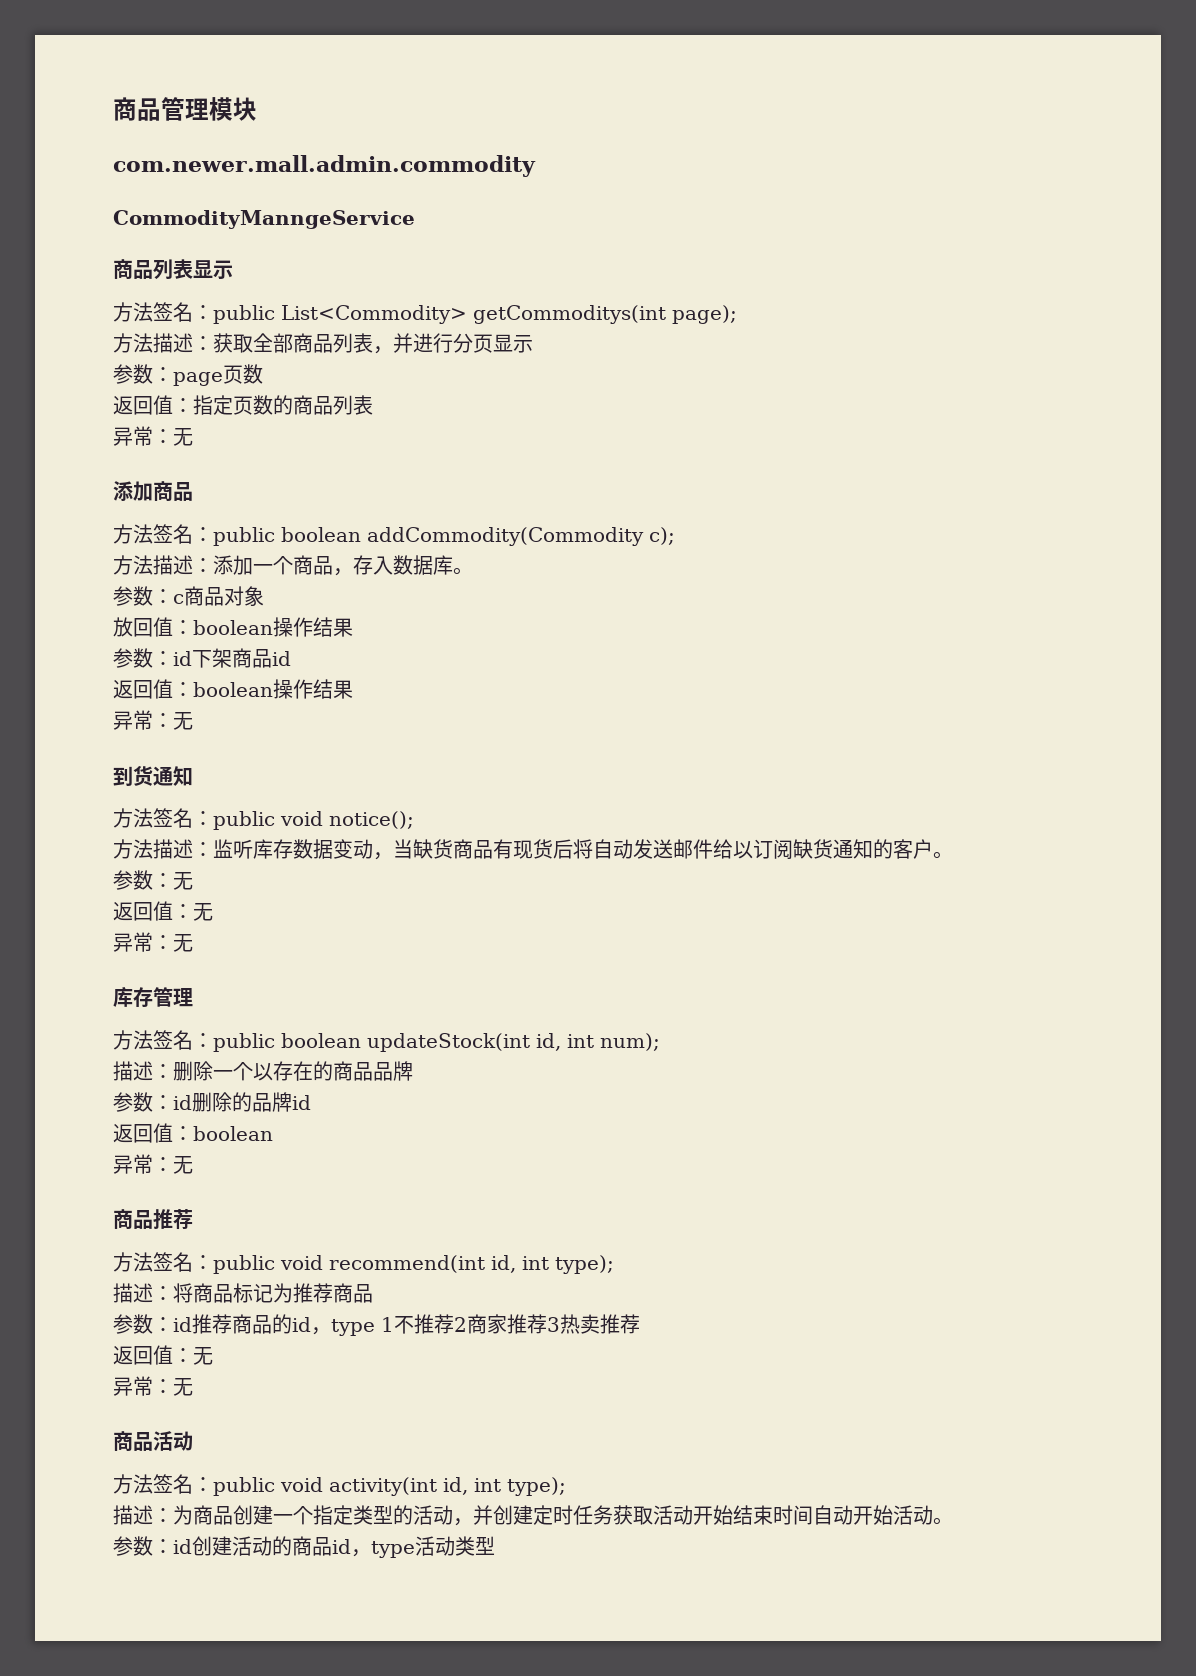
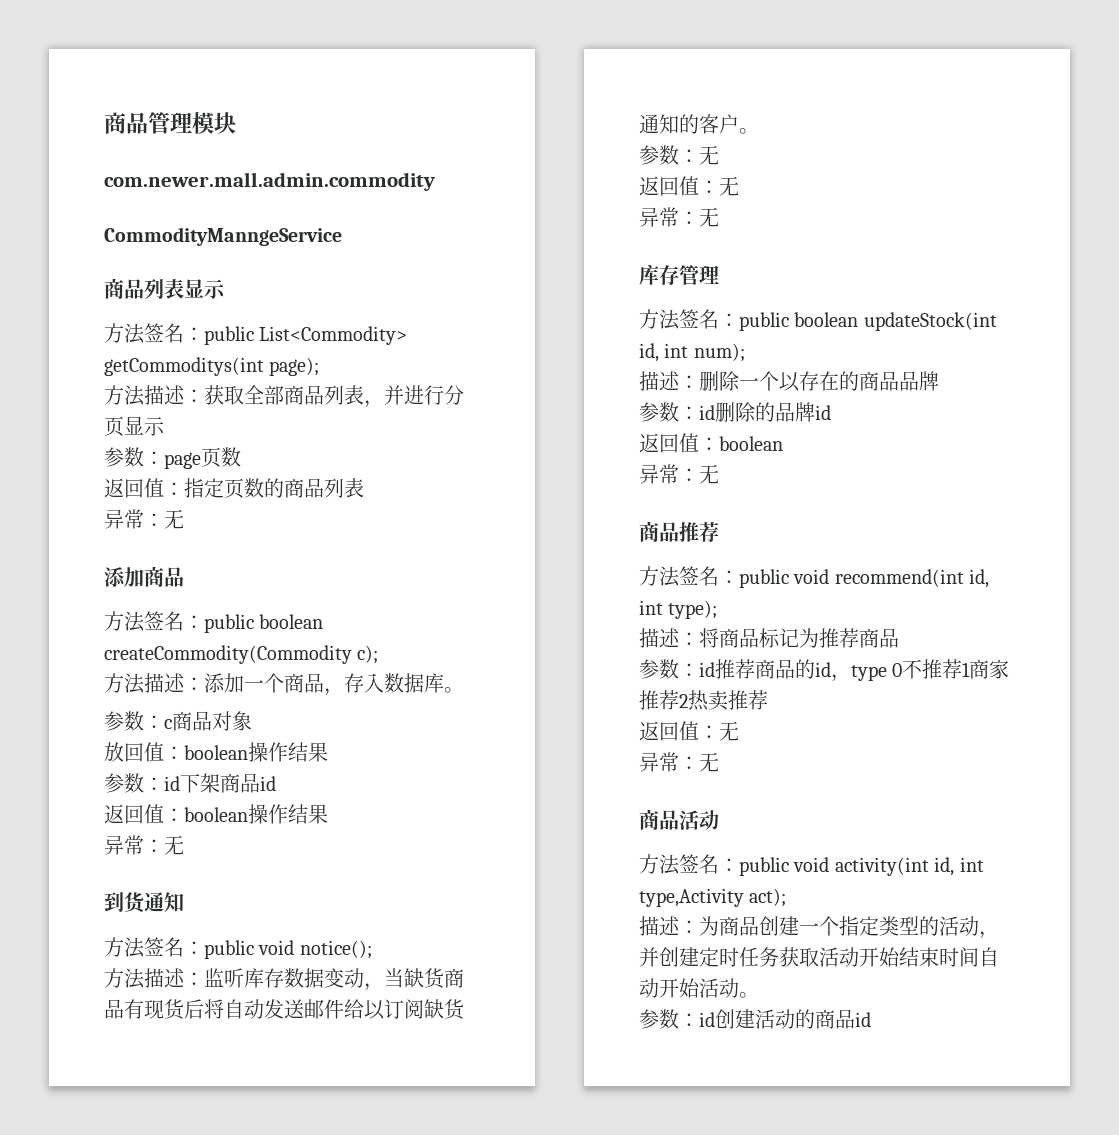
[367,527,644,546] addCommodity(Commodity -> [104,645,352,664] createCommodity(Commodity
[381,1314,467,1334] 1不推荐2 -> [892,659,971,679] 0不推荐1
[547,1317,560,1332] 3 -> [679,694,688,708] 2
[507,1477,566,1496] type); -> [639,888,787,907] type,Activity act);
[351,1536,495,1558] ，type活动类型 -> (871, 1019) none

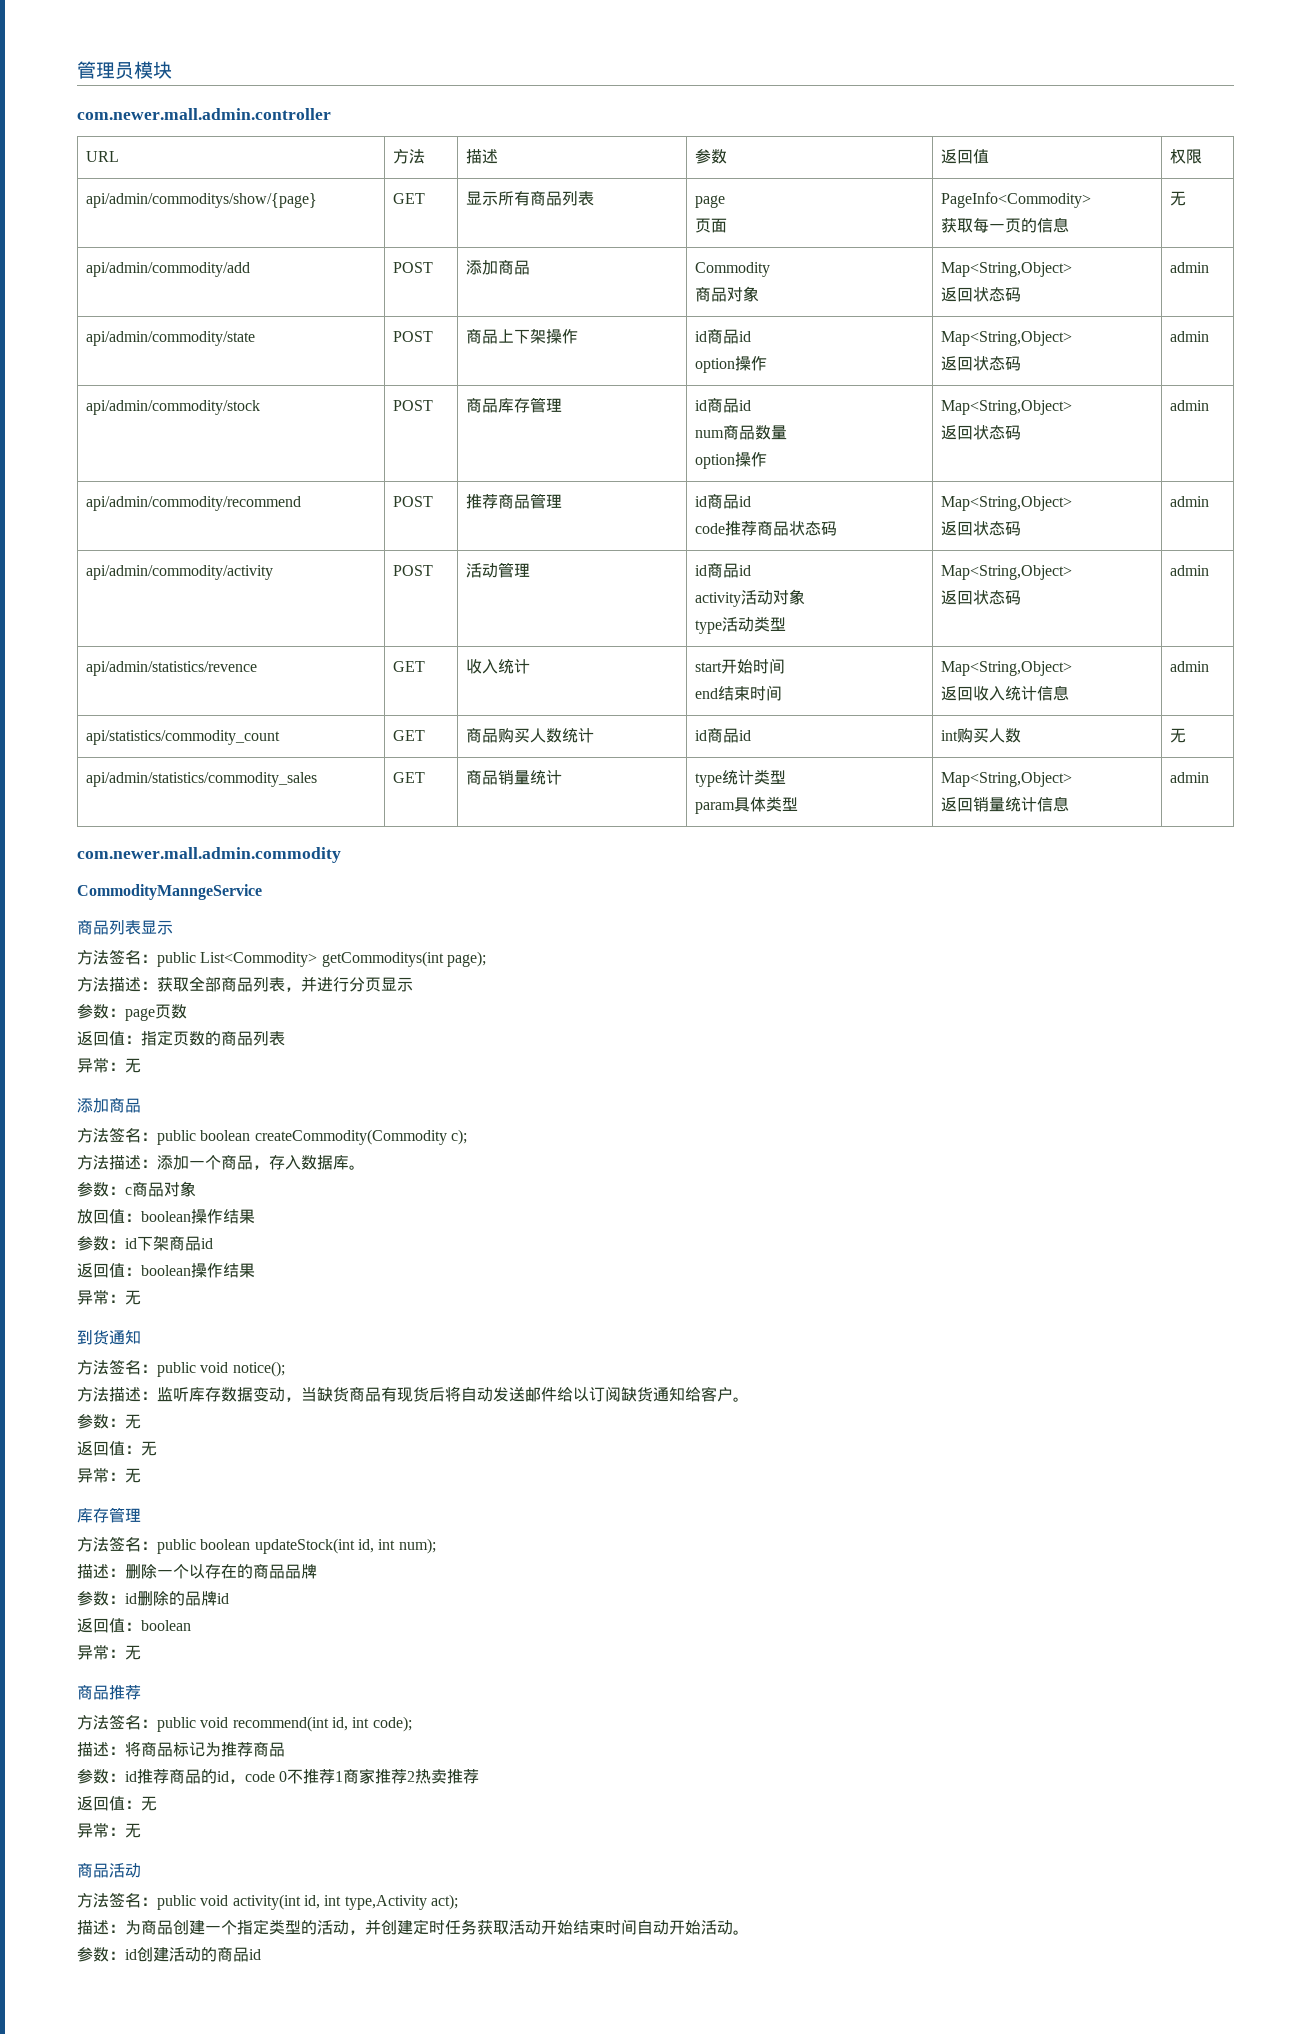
[104,112,236,134] 商品管理模块 -> [77,61,172,79] [77,108,331,120] [85,151,119,162] [392,149,425,164] [465,149,498,164] [694,149,727,164] [940,149,989,164] [1169,149,1202,164] [85,193,317,208] [392,193,425,204] [465,191,594,206] [694,195,725,208] [694,218,727,233] [940,192,1091,208] [940,217,1069,233] [1169,191,1186,206] [85,262,250,277] [392,262,433,273] [465,260,530,275] [694,262,770,277] [694,286,759,302] [940,262,1072,277] [940,287,1021,302] [1169,262,1209,273] [85,331,255,346] [392,331,433,342] [465,329,578,344] [694,329,751,344] [694,356,767,373] [940,331,1072,346] [940,356,1021,371] [1169,331,1209,342] [85,400,260,415] [392,400,433,411] [465,397,562,413] [694,398,751,413] [694,425,787,440] [694,452,767,469] [940,400,1072,415] [940,425,1021,440] [1169,400,1209,411] [85,496,301,511] [392,496,433,507] [465,493,562,509] [694,494,751,509] [694,521,837,536] [940,496,1072,511] [940,521,1021,536] [1169,496,1209,507] [85,565,273,580] [392,565,433,576] [465,562,530,578] [694,563,751,578] [694,589,805,607] [694,616,786,634] [940,565,1072,580] [940,590,1021,605] [1169,565,1209,576] [85,661,257,676] [392,661,425,672] [465,659,530,674] [694,658,785,674] [694,685,782,701] [940,661,1072,676] [940,685,1069,701] [1169,661,1209,672] [85,730,280,745] [392,730,425,741] [465,728,594,743] [694,728,751,743] [940,728,1021,743] [1169,728,1186,743] [85,772,317,787] [392,772,425,783] [465,770,562,785] [694,769,786,787] [694,796,798,814] [940,772,1072,787] [940,796,1069,812] [1169,772,1209,783] 管理员模块 // com.newer.mall.admin.controller // URL | 方法 | 描述 | 参数 | 返回值 | 权限 // api/admin/commoditys/show/{page} | GET | 显示所有商品列表 | page // 页面 | PageInfo<Commodity> // 获取每一页的信息 | 无 // api/admin/commodity/add | POST | 添加商品 | Commodity // 商品对象 | Map<String,Object> // 返回状态码 | admin // api/admin/commodity/state | POST | 商品上下架操作 | id商品id // option操作 | Map<String,Object> // 返回状态码 | admin // api/admin/commodity/stock | POST | 商品库存管理 | id商品id // num商品数量 // option操作 | Map<String,Object> // 返回状态码 | admin // api/admin/commodity/recommend | POST | 推荐商品管理 | id商品id // code推荐商品状态码 | Map<String,Object> // 返回状态码 | admin // api/admin/commodity/activity | POST | 活动管理 | id商品id // activity活动对象 // type活动类型 | Map<String,Object> // 返回状态码 | admin // api/admin/statistics/revence | GET | 收入统计 | start开始时间 // end结束时间 | Map<String,Object> // 返回收入统计信息 | admin // api/statistics/commodity_count | GET | 商品购买人数统计 | id商品id | int购买人数 | 无 // api/admin/statistics/commodity_sales | GET | 商品销量统计 | type统计类型 // param具体类型 | Map<String,Object> // 返回销量统计信息 | admin
[679,114,699,134] 的 -> [685,1386,701,1402] 给
[668,600,718,619] type); -> [372,1716,412,1732] code);
[851,665,887,681] type -> [245,1771,275,1782] code

